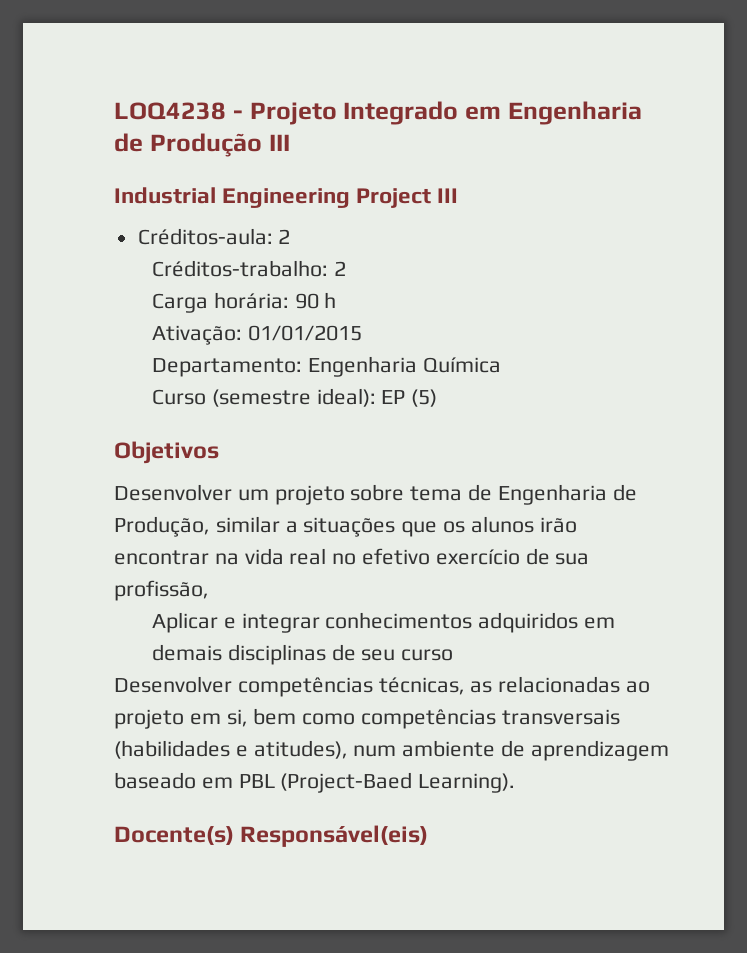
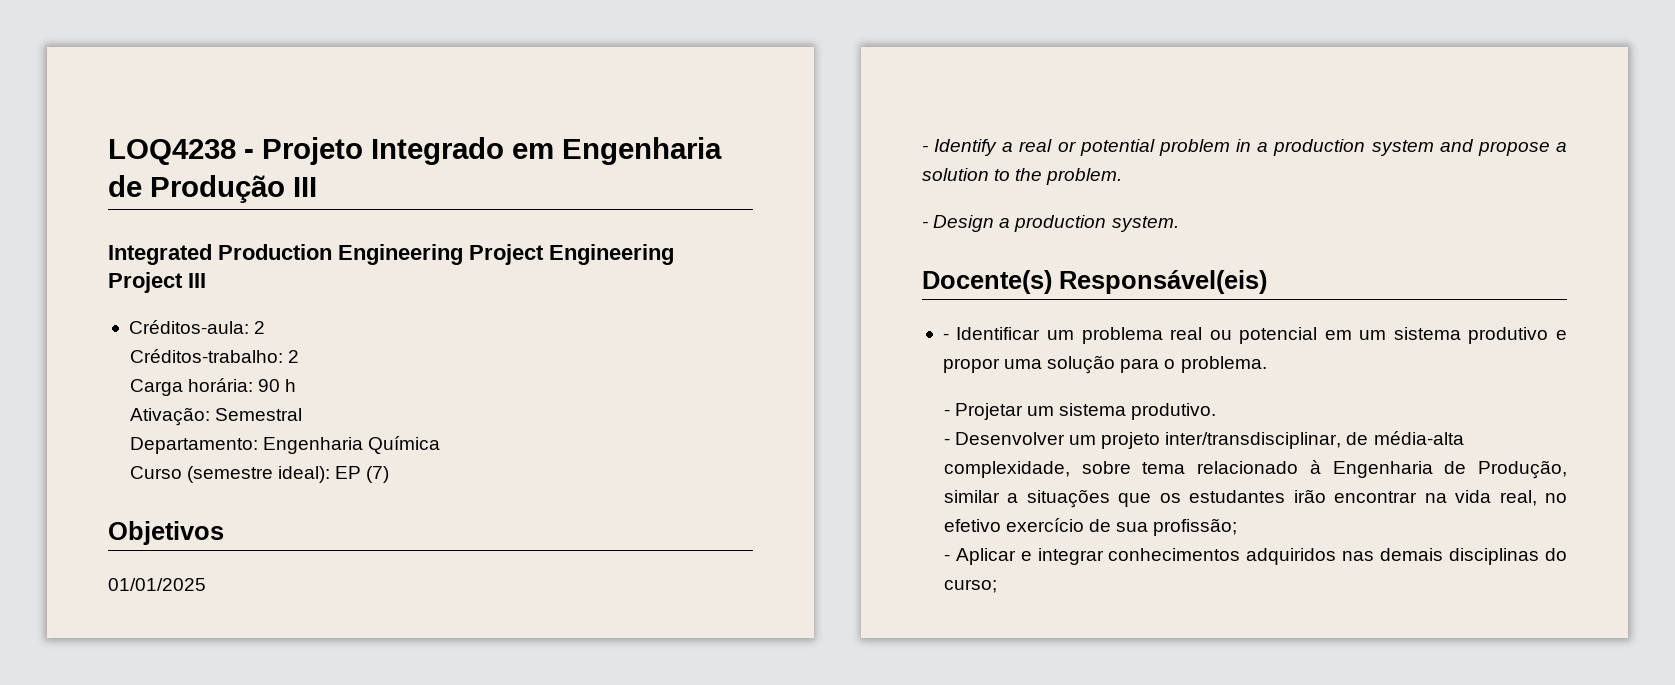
[114,187,216,204] Industrial -> [108,244,544,265] Integrated Production Engineering Project
[247,325,362,341] 01/01/2015 -> [214,408,302,421] Semestral
[411,389,438,407] (5) -> [366,466,390,483] (7)
[114,484,493,505] Desenvolver um projeto sobre tema de -> [108,578,206,591] [922,139,1567,156] [922,168,1123,185] [922,215,1179,232] [922,270,1267,294] [942,327,1567,344] [942,355,1267,374] [943,403,1217,420] [943,431,1464,449] [943,460,1321,478] 01/01/2025 // - Identify a real or potential problem in a production system and propose a solution to the problem. // - Design a production system. // Docente(s) Responsável(eis) // - Identificar um problema real ou potencial em um sistema produtivo e propor uma solução para o problema. // - Projetar um sistema produtivo. // - Desenvolver um projeto inter/transdisciplinar, de média-alta complexidade, sobre tema relacionado à
[470,516,534,533] alunos -> [1189,490,1286,503] estudantes
[289,548,327,565] real -> [1499,490,1537,506] real,
[114,580,209,601] profissão, // -> [1153,518,1238,536] [943,554,950,561] profissão; // -
[583,617,615,629] em -> [1342,551,1375,561] nas
[331,644,454,661] [114,676,651,697] [114,708,620,729] [114,740,669,761] [114,772,516,793] [114,825,429,847] de seu curso // Desenvolver competências técnicas, as relacionadas ao projeto em si, bem como competências transversais (habilidades e atitudes), num ambiente de aprendizagem baseado em PBL (Project-Baed Learning). // Docente(s) Responsável(eis) -> [1545,548,1567,561] [943,579,997,593] do curso;

